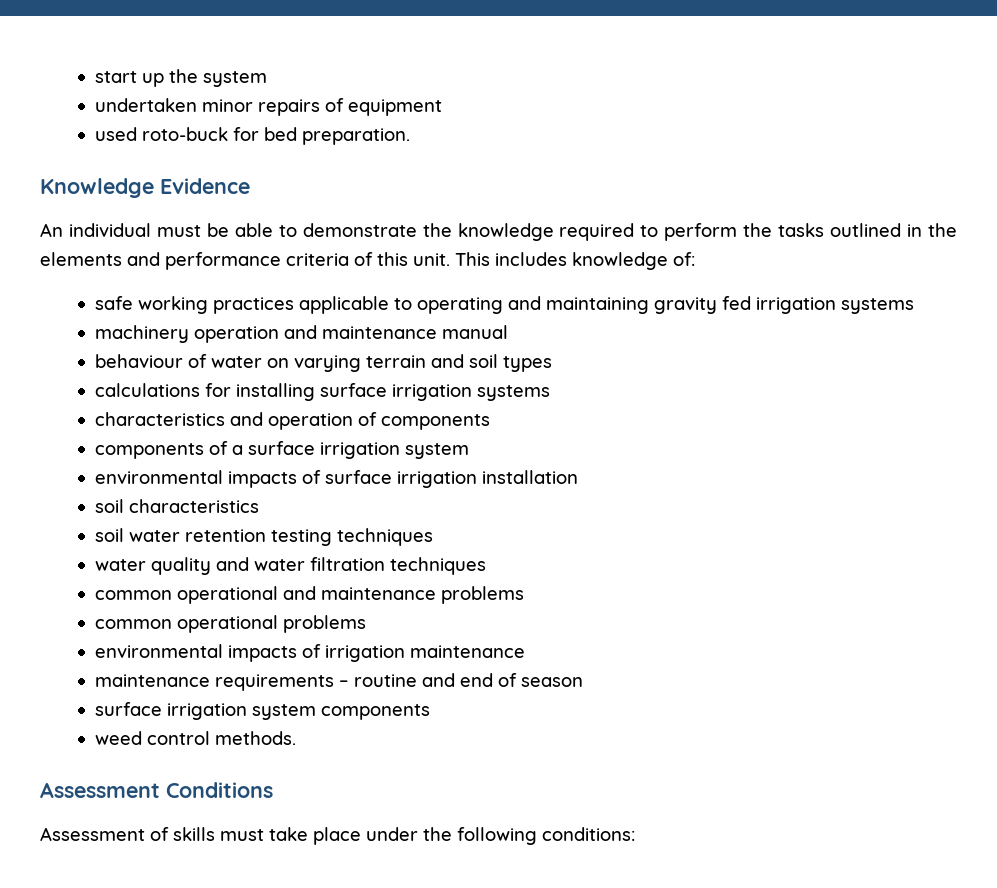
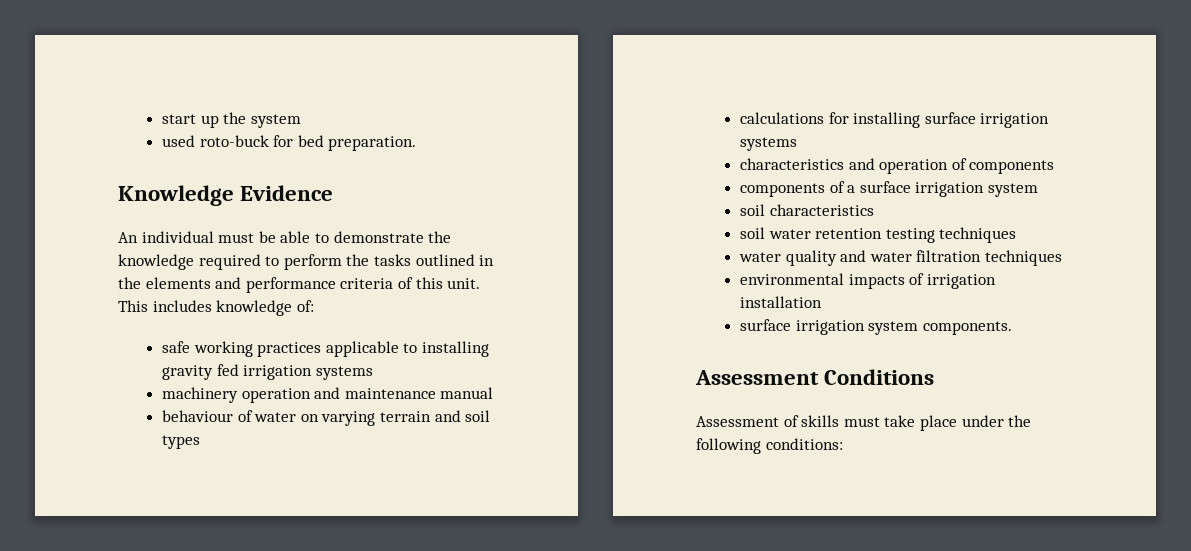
[94,98,442,116] // undertaken minor repairs of equipment -> (301, 121) none
[416,296,649,314] operating and maintaining -> [421,341,489,357] installing
[94,470,578,488] // environmental impacts of surface irrigation installation -> (1038, 190) none
[94,586,524,604] [94,615,366,633] [94,644,525,662] [94,673,583,691] [94,702,430,720] [94,731,296,745] common operational and maintenance problems // common operational problems // environmental impacts of irrigation maintenance // maintenance requirements – routine and end of season // surface irrigation system components // weed control methods. -> [740,273,996,289] [740,296,823,308] [740,319,1012,335] environmental impacts of irrigation installation // surface irrigation system components.

